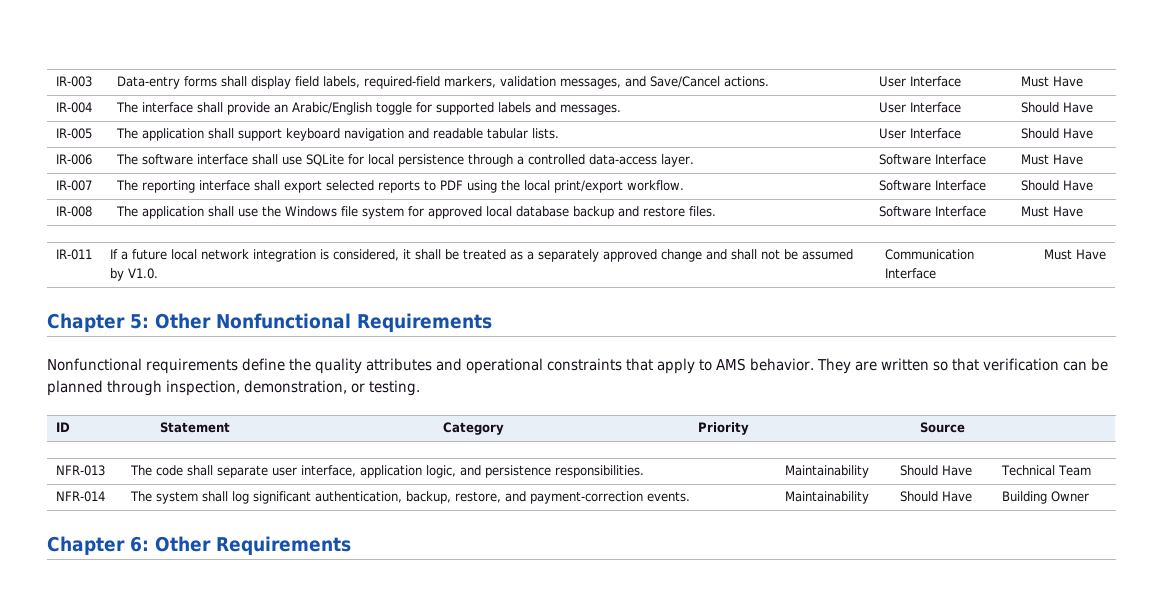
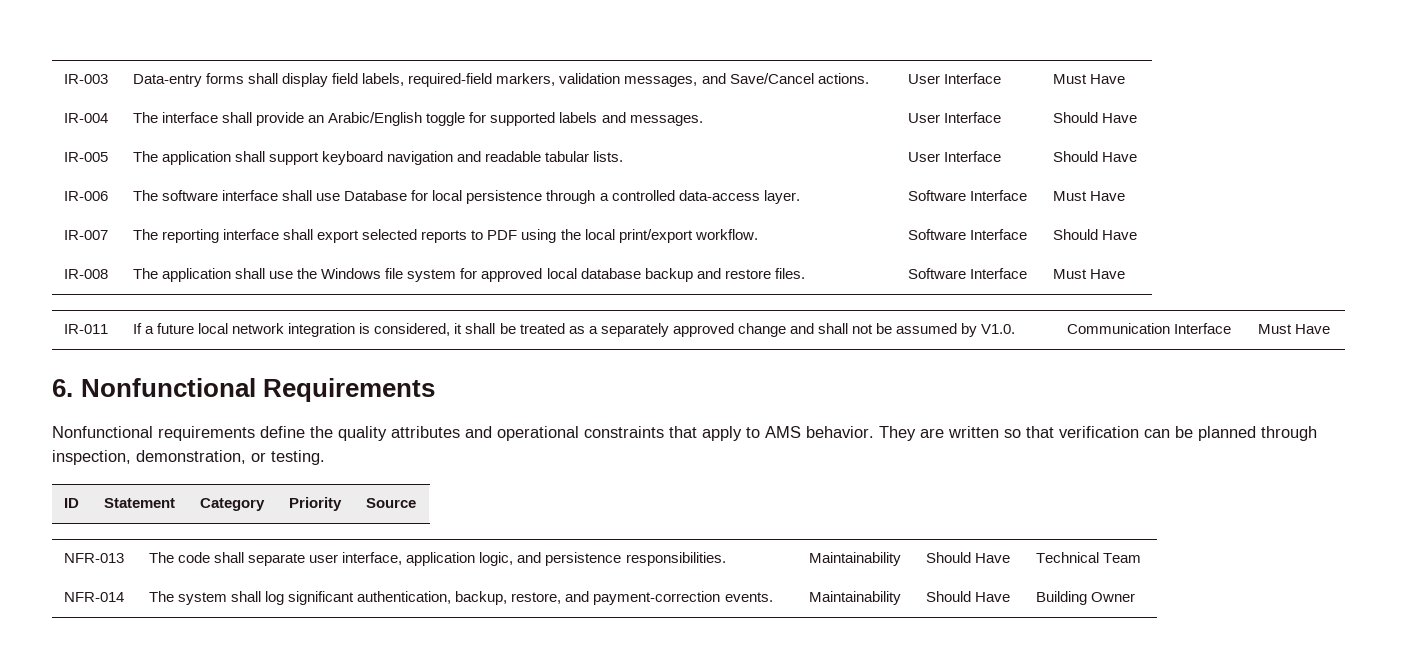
[305,154,344,166] SQLite -> [344,190,408,201] Database
[47,313,211,332] Chapter 5: Other -> [52,379,73,397] 6.
[47,536,351,555] // Chapter 6: Other Requirements -> (1136, 597) none

